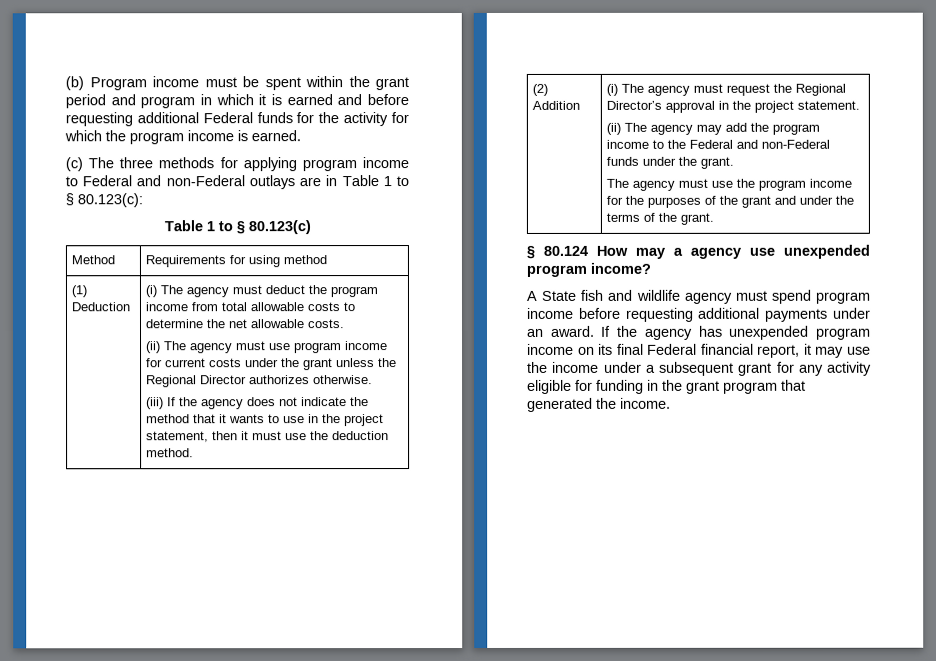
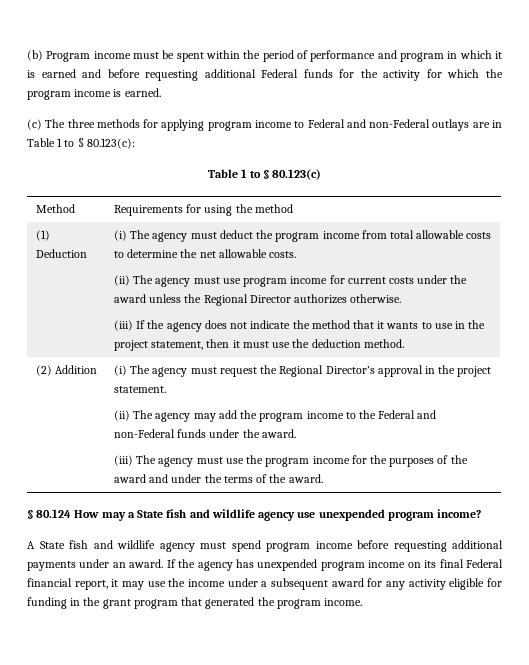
[375,77,409,91] [65,94,106,109] grant period -> [262,50,376,62] period of performance
(280, 261) none -> [235,204,253,213] the
[302,358,333,371] grant -> [113,294,146,303] award
[699,156,734,169] grant. // -> [261,429,296,438] [113,455,133,466] award. // (iii)
[740,195,771,208] grant -> [113,474,146,483] award
[679,212,714,225] grant. -> [288,474,323,483] award.
(683, 251) none -> [137,509,255,518] State fish and wildlife
[738,362,773,376] grant -> [331,578,364,587] award
(617, 403) none -> [276,599,321,609] program

